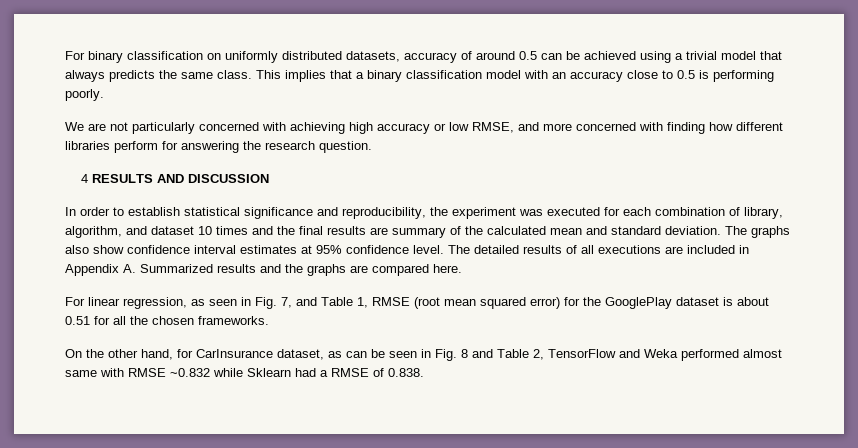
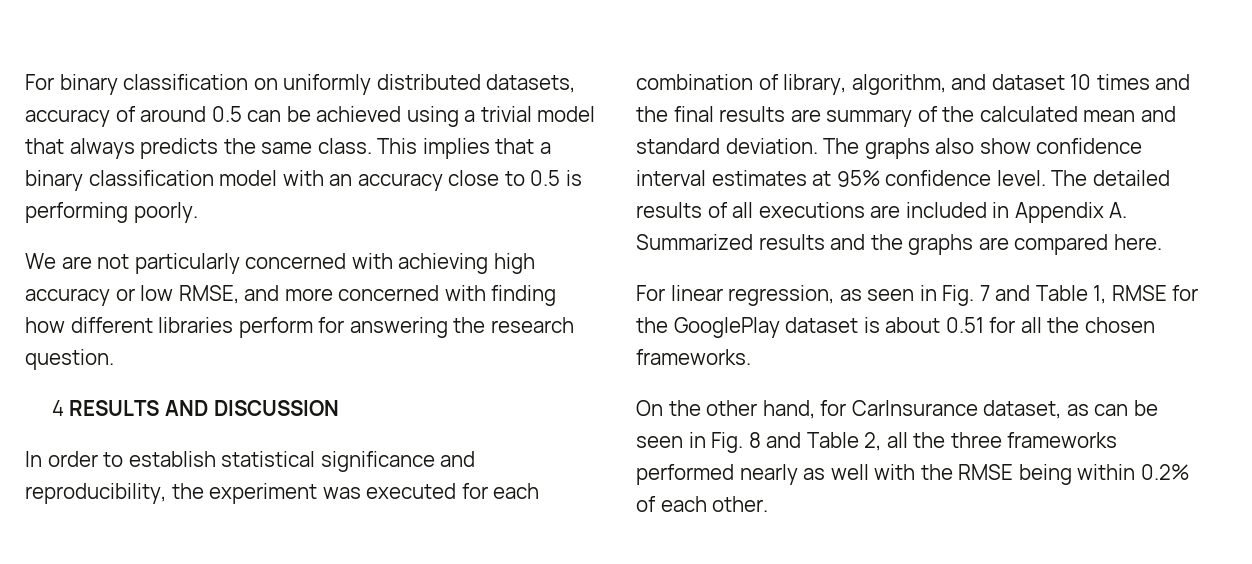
[281,297,292,308] 7, -> [979,285,990,301] 7
[414,297,560,309] (root mean squared error) -> (1167, 293) none
[548,349,782,361] [65,368,424,377] TensorFlow and Weka performed almost same with RMSE ~0.832 while Sklearn had a RMSE of 0.838. -> [886,432,1118,448] [636,464,1189,485] [636,496,769,512] all the three frameworks performed nearly as well with the RMSE being within 0.2% of each other.

